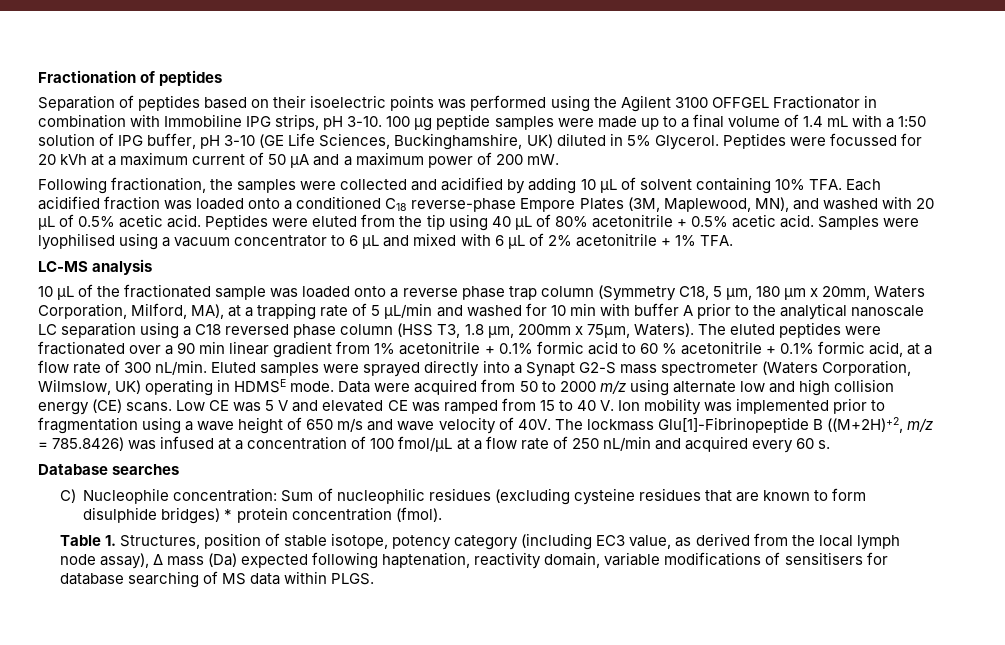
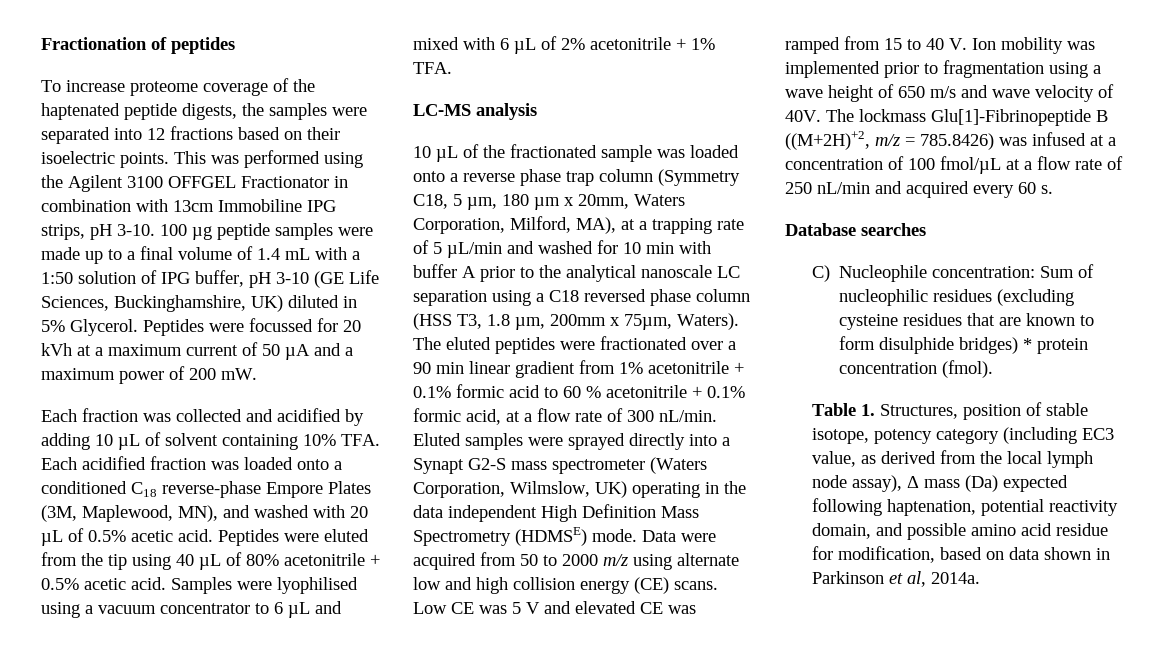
[38,95,201,111] Separation of peptides -> [41,78,315,96] [41,103,367,120] [41,126,233,144] To increase proteome coverage of the haptenated peptide digests, the samples were separated into 12 fractions
[390,95,435,111] points -> [120,151,206,168] points. This
(161, 120) none -> [173,200,214,212] 13cm
[38,177,337,194] Following fractionation, the samples were -> [41,408,171,422] Each fraction was
[234,379,287,393] HDMSE -> [724,481,746,494] [413,504,699,522] [413,527,587,546] the data independent High Definition Mass Spectrometry (HDMSE)
(471, 560) none -> [980,499,1044,516] potential
[604,552,888,566] [59,571,375,588] variable modifications of sensitisers for database searching of MS data within PLGS. -> [875,523,1108,540] [811,546,1110,563] [811,571,980,587] and possible amino acid residue for modification, based on data shown in Parkinson et al, 2014a.

